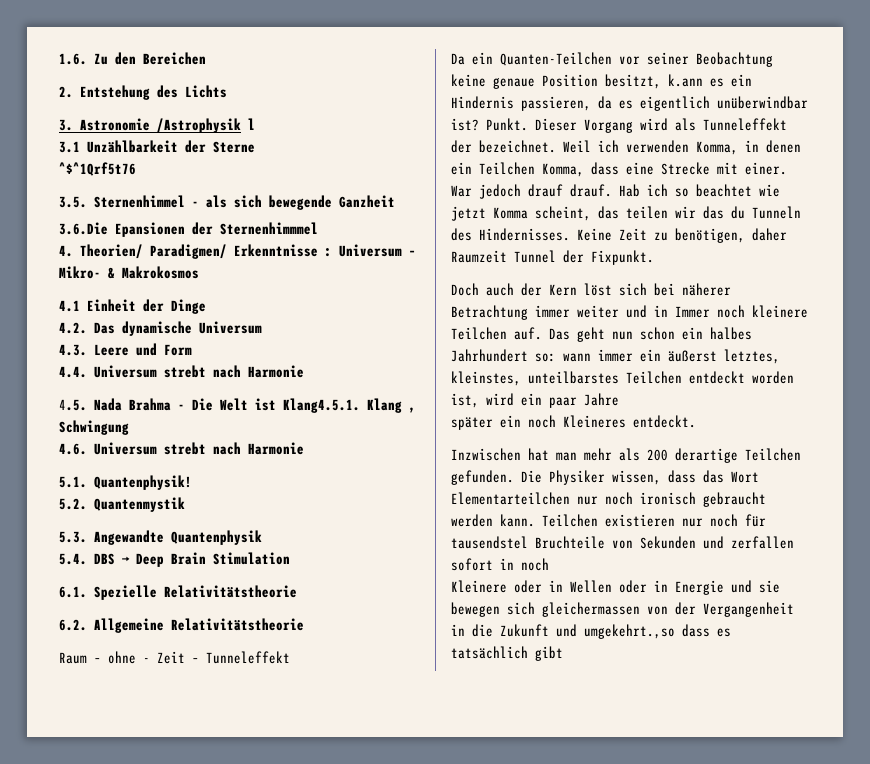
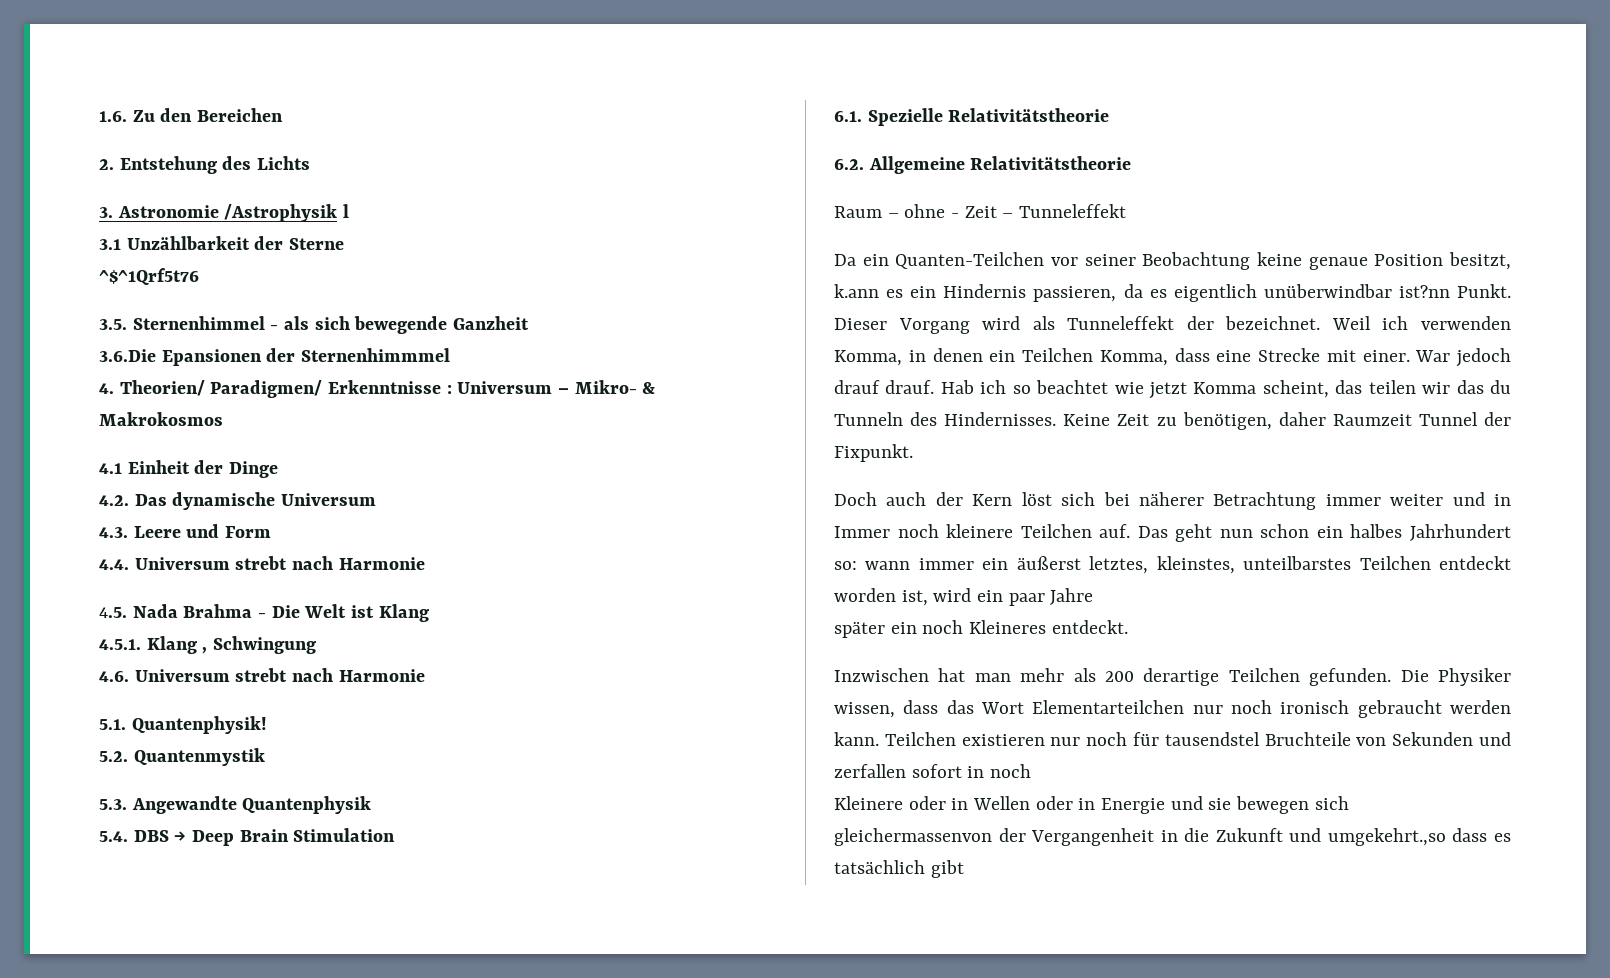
[283,398,360,413] Klang4.5.1. -> [378,604,429,622] [99,639,141,650] Klang // 4.5.1.
[451,118,479,131] ist? -> [1398,285,1450,298] ist?nn
[542,602,668,617] gleichermassen von -> [834,828,992,846] gleichermassenvon

